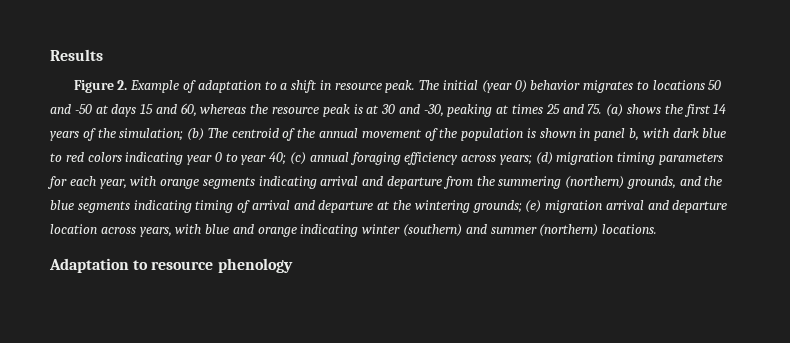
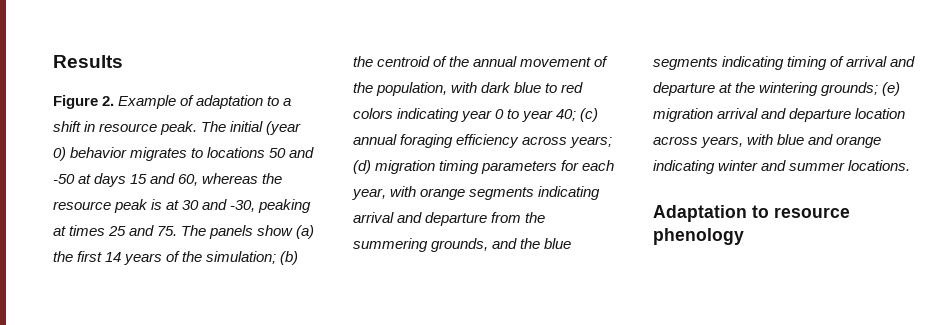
[606,104,661,117] (a) shows -> [181,225,315,239] The panels show (a)
[207,128,228,138] The -> [353,56,373,67] the
[461,128,640,141] population is shown in panel b, -> [376,82,448,96] population,
[565,176,625,189] (northern) -> (428, 245) none
[403,224,463,237] (southern) -> (759, 165) none
[539,224,599,237] (northern) -> (846, 166) none

